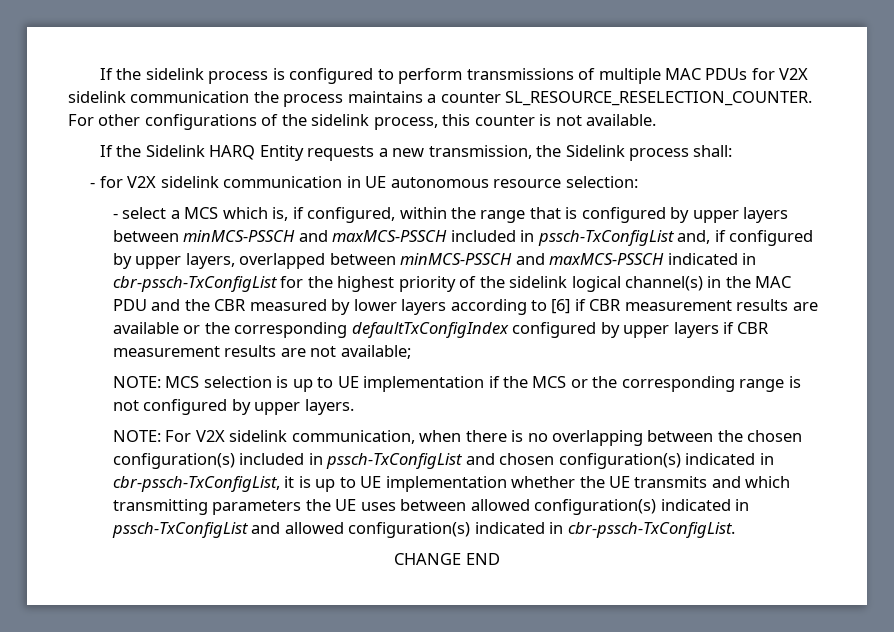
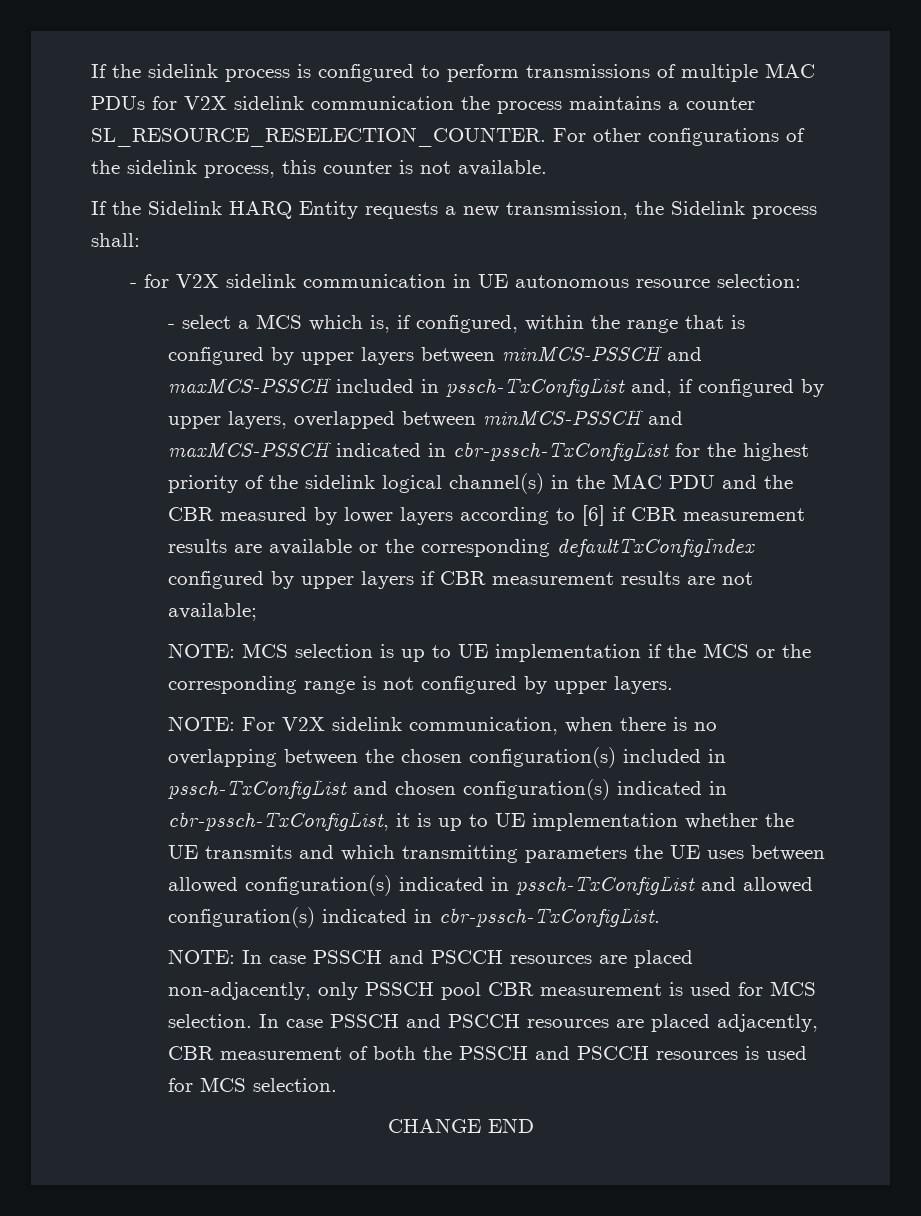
(735, 530) none -> [168,949,694,968] [168,981,817,1000] [168,1014,819,1032] [168,1046,808,1060] [168,1077,338,1092] // NOTE: In case PSSCH and PSCCH resources are placed non-adjacently, only PSSCH pool CBR measurement is used for MCS selection. In case PSSCH and PSCCH resources are placed adjacently, CBR measurement of both the PSSCH and PSCCH resources is used for MCS selection.

